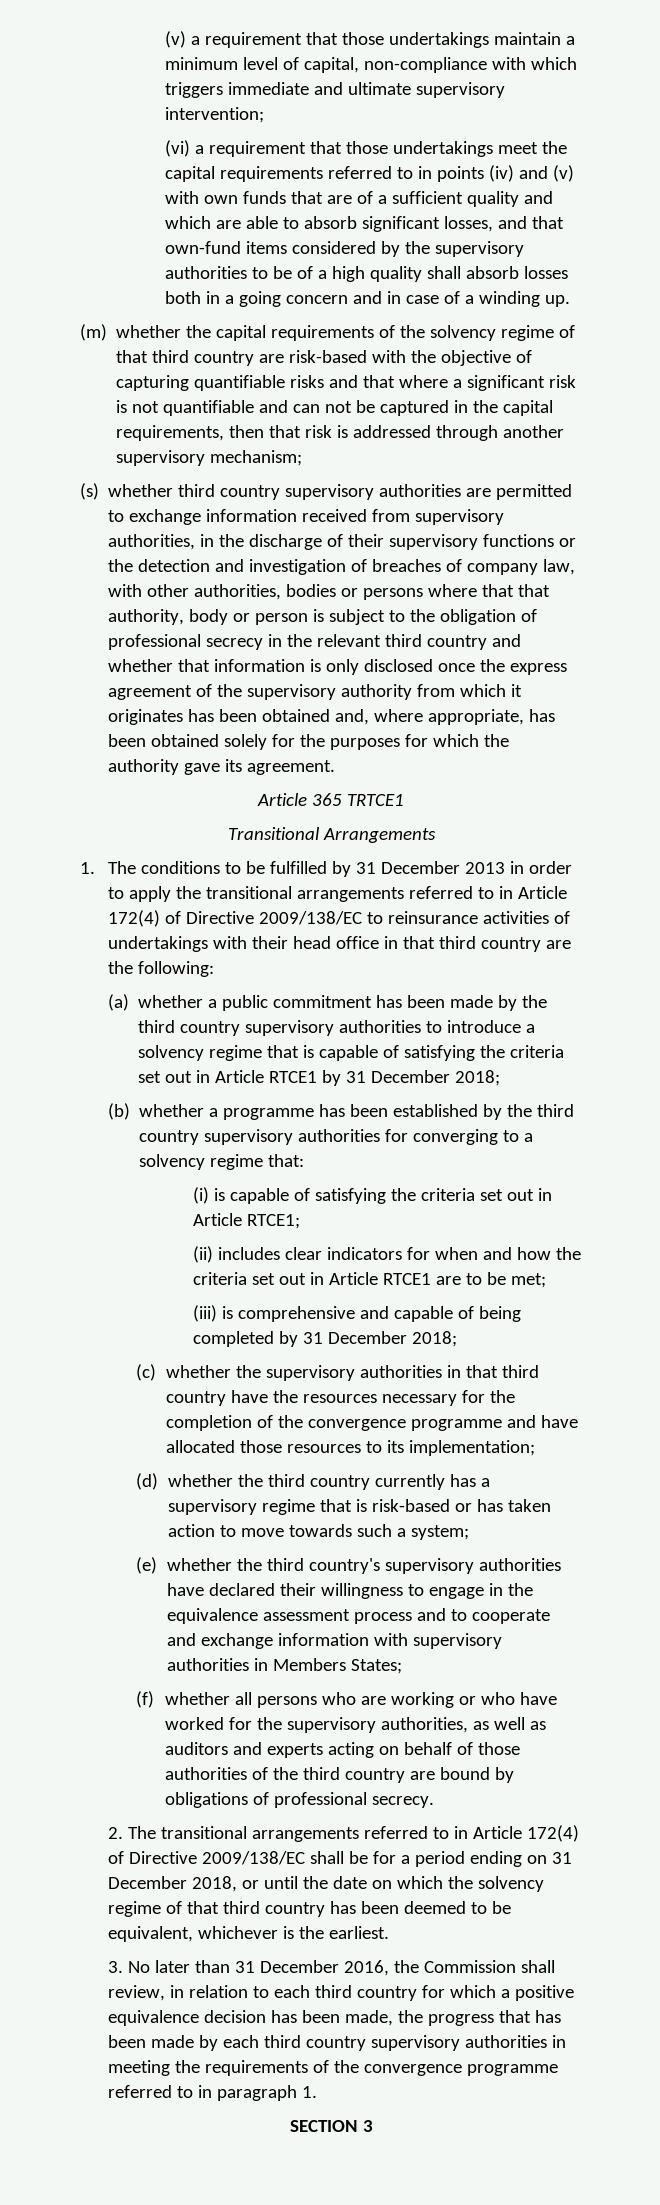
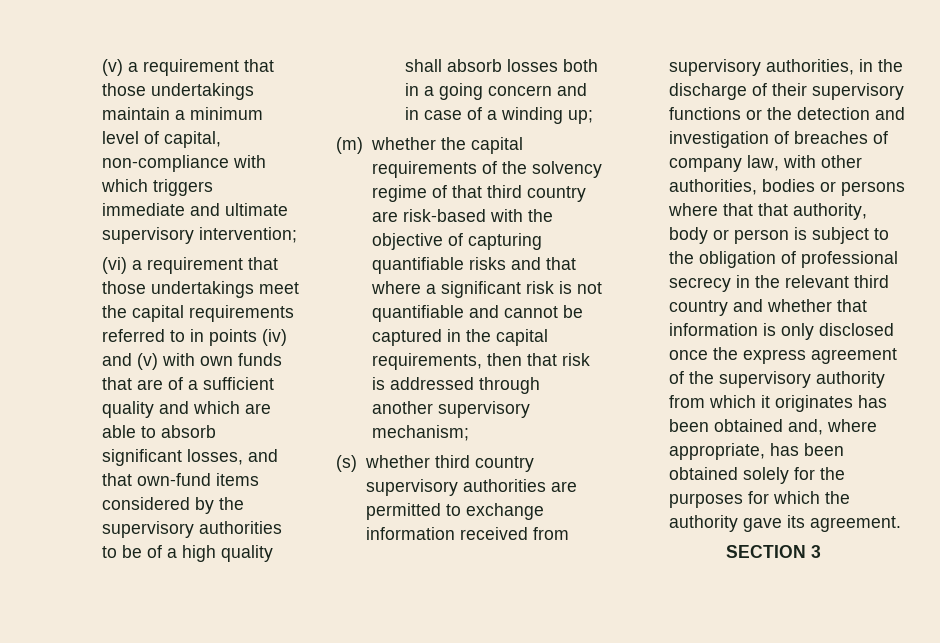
[544,295,570,307] up. -> [568,110,594,124] up;
[293,401,353,413] can not -> [503,306,558,318] cannot
[257,793,404,806] [227,827,436,843] [80,861,573,877] [108,886,568,902] [108,910,571,927] [108,936,572,952] [108,961,215,977] [108,994,548,1011] [138,1020,536,1036] [138,1045,565,1061] [138,1070,501,1086] [108,1103,575,1120] [139,1129,534,1145] [139,1154,305,1170] [192,1187,552,1204] [192,1213,300,1229] [192,1246,581,1263] [192,1272,546,1288] [192,1305,521,1322] [192,1331,457,1347] [136,1364,539,1381] [165,1390,515,1406] [165,1415,578,1431] [165,1440,535,1456] [136,1473,490,1490] [167,1499,551,1515] [167,1524,469,1540] [136,1557,561,1574] [166,1583,533,1599] [166,1608,550,1624] [166,1633,502,1649] [166,1658,402,1674] [136,1691,557,1708] [164,1717,546,1733] [164,1742,520,1758] [164,1767,514,1783] [164,1792,434,1808] [108,1825,580,1842] [108,1851,573,1867] [108,1876,545,1892] [108,1901,512,1917] [108,1926,390,1942] [108,1960,556,1976] [108,1985,575,2001] [108,2010,562,2026] [108,2035,567,2051] [108,2060,559,2076] [108,2085,318,2101] // Article 365 TRTCE1 // Transitional Arrangements // 1. The conditions to be fulfilled by 31 December 2013 in order to apply the transitional arrangements referred to in Article 172(4) of Directive 2009/138/EC to reinsurance activities of undertakings with their head office in that third country are the following: // (a) whether a public commitment has been made by the third country supervisory authorities to introduce a solvency regime that is capable of satisfying the criteria set out in Article RTCE1 by 31 December 2018; // (b) whether a programme has been established by the third country supervisory authorities for converging to a solvency regime that: // (i) is capable of satisfying the criteria set out in Article RTCE1; // (ii) includes clear indicators for when and how the criteria set out in Article RTCE1 are to be met; // (iii) is comprehensive and capable of being completed by 31 December 2018; // (c) whether the supervisory authorities in that third country have the resources necessary for the completion of the convergence programme and have allocated those resources to its implementation; // (d) whether the third country currently has a supervisory regime that is risk-based or has taken action to move towards such a system; // (e) whether the third country's supervisory authorities have declared their willingness to engage in the equivalence assessment process and to cooperate and exchange information with supervisory authorities in Members States; // (f) whether all persons who are working or who have worked for the supervisory authorities, as well as auditors and experts acting on behalf of those authorities of the third country are bound by obligations of professional secrecy. // 2. The transitional arrangements referred to in Article 172(4) of Directive 2009/138/EC shall be for a period ending on 31 December 2018, or until the date on which the solvency regime of that third country has been deemed to be equivalent, whichever is the earliest. // 3. No later than 31 December 2016, the Commission shall review, in relation to each third country for which a positive equivalence decision has been made, the progress that has been made by each third country supervisory authorities in meeting the requirements of the convergence programme referred to in paragraph 1. -> (901, 524) none

